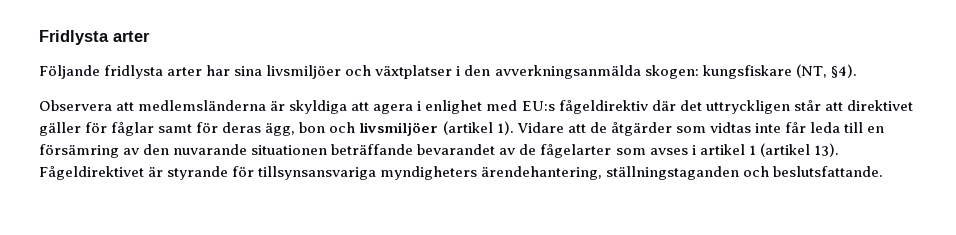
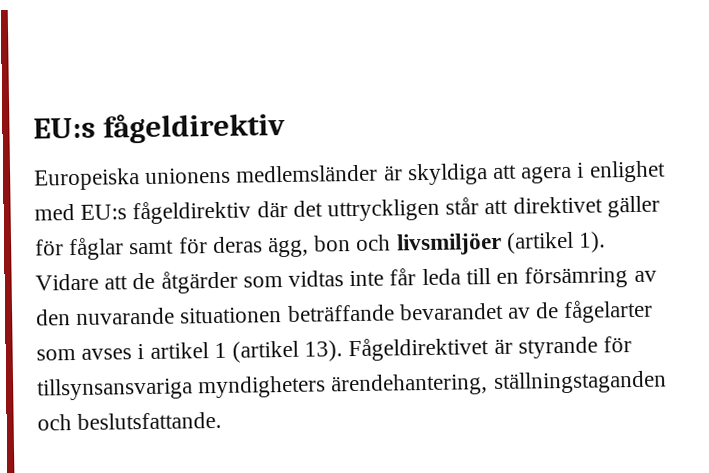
[39,30,150,45] [39,64,857,79] [39,100,267,111] Fridlysta arter // Följande fridlysta arter har sina livsmiljöer och växtplatser i den avverkningsanmälda skogen: kungsfiskare (NT, §4). // Observera att medlemsländerna -> [33,111,287,144] [34,164,379,191] EU:s fågeldirektiv // Europeiska unionens medlemsländer

